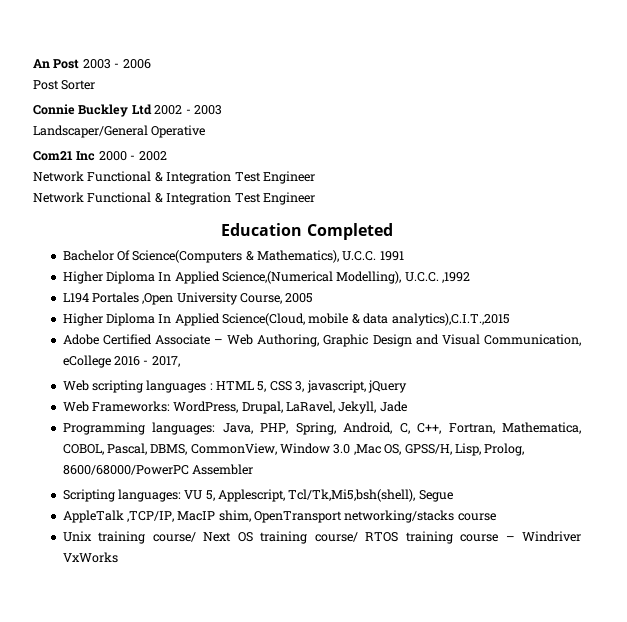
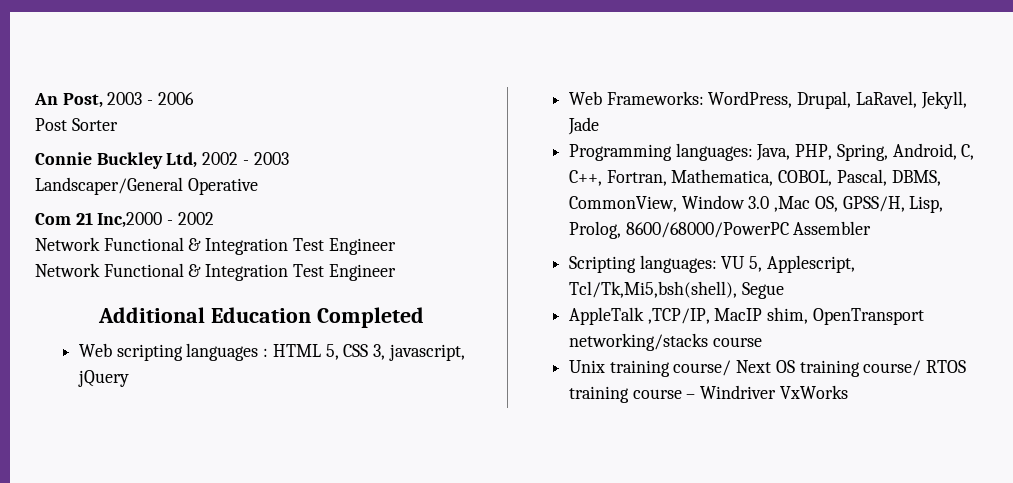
[53,59,80,69] Post -> [62,93,103,108] Post,
[131,104,152,115] Ltd -> [166,152,198,168] Ltd,
[33,151,127,161] Com21 Inc 2000 -> [35,212,163,228] Com 21 Inc,2000
(315, 198) none -> [98,307,206,323] Additional
[62,250,404,263] [62,271,471,284] [62,292,314,305] [62,313,510,326] [62,334,581,347] [62,355,180,368] // Bachelor Of Science(Computers & Mathematics), U.C.C. 1991 // Higher Diploma In Applied Science,(Numerical Modelling), U.C.C. ,1992 // L194 Portales ,Open University Course, 2005 // Higher Diploma In Applied Science(Cloud, mobile & data analytics),C.I.T.,2015 // Adobe Certified Associate – Web Authoring, Graphic Design and Visual Communication, eCollege 2016 - 2017, -> (424, 317) none

